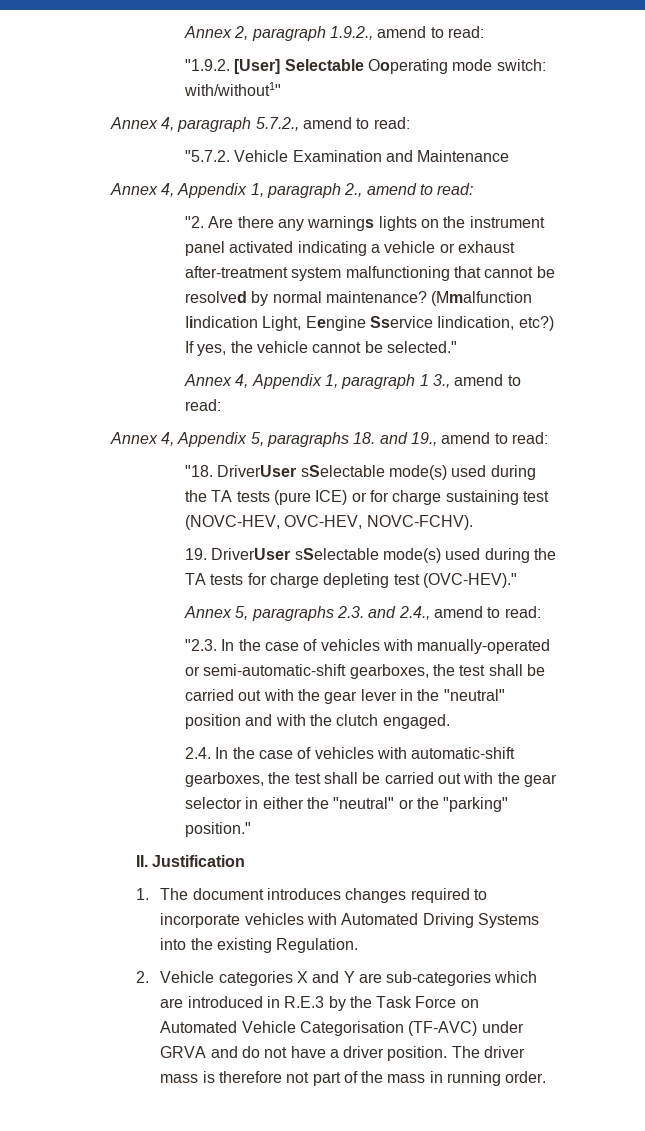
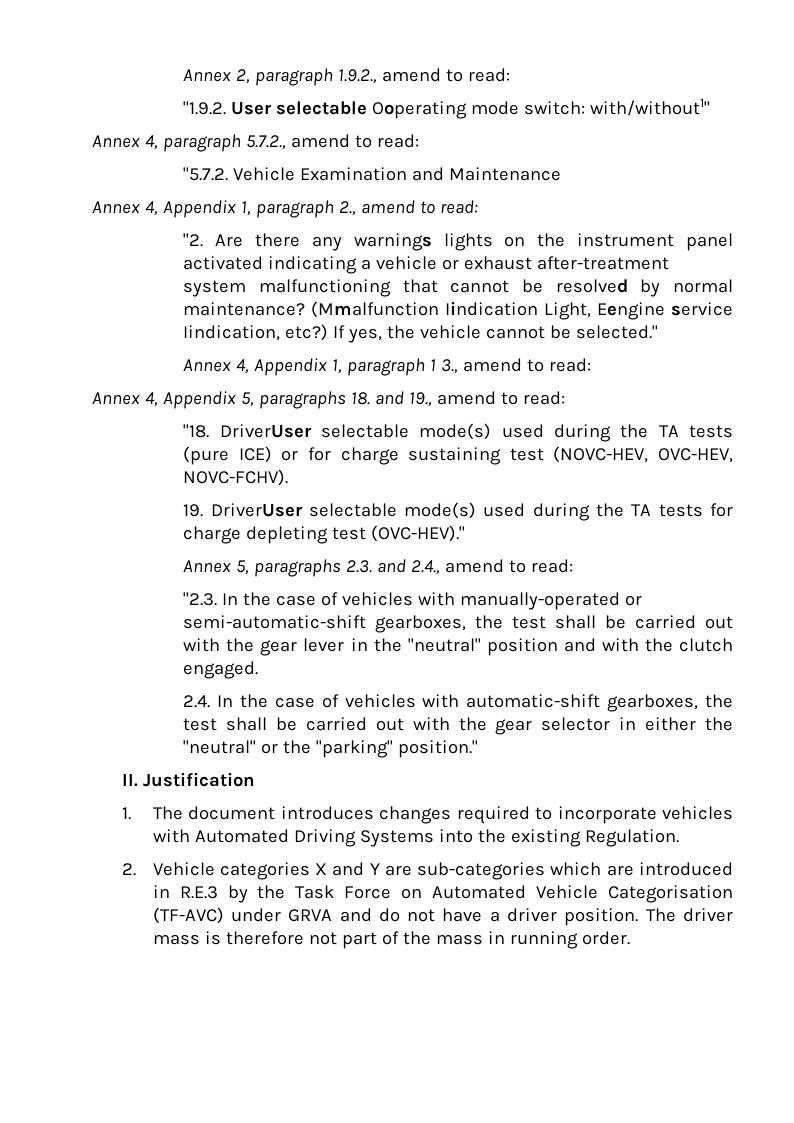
[234,59,364,74] [User] Selectable -> [231,101,368,115] User selectable
[369,316,433,328] Sservice -> [670,302,733,316] service
[300,465,385,477] sSelectable -> [320,424,409,438] selectable
[294,548,379,560] sSelectable -> [308,503,397,517] selectable

